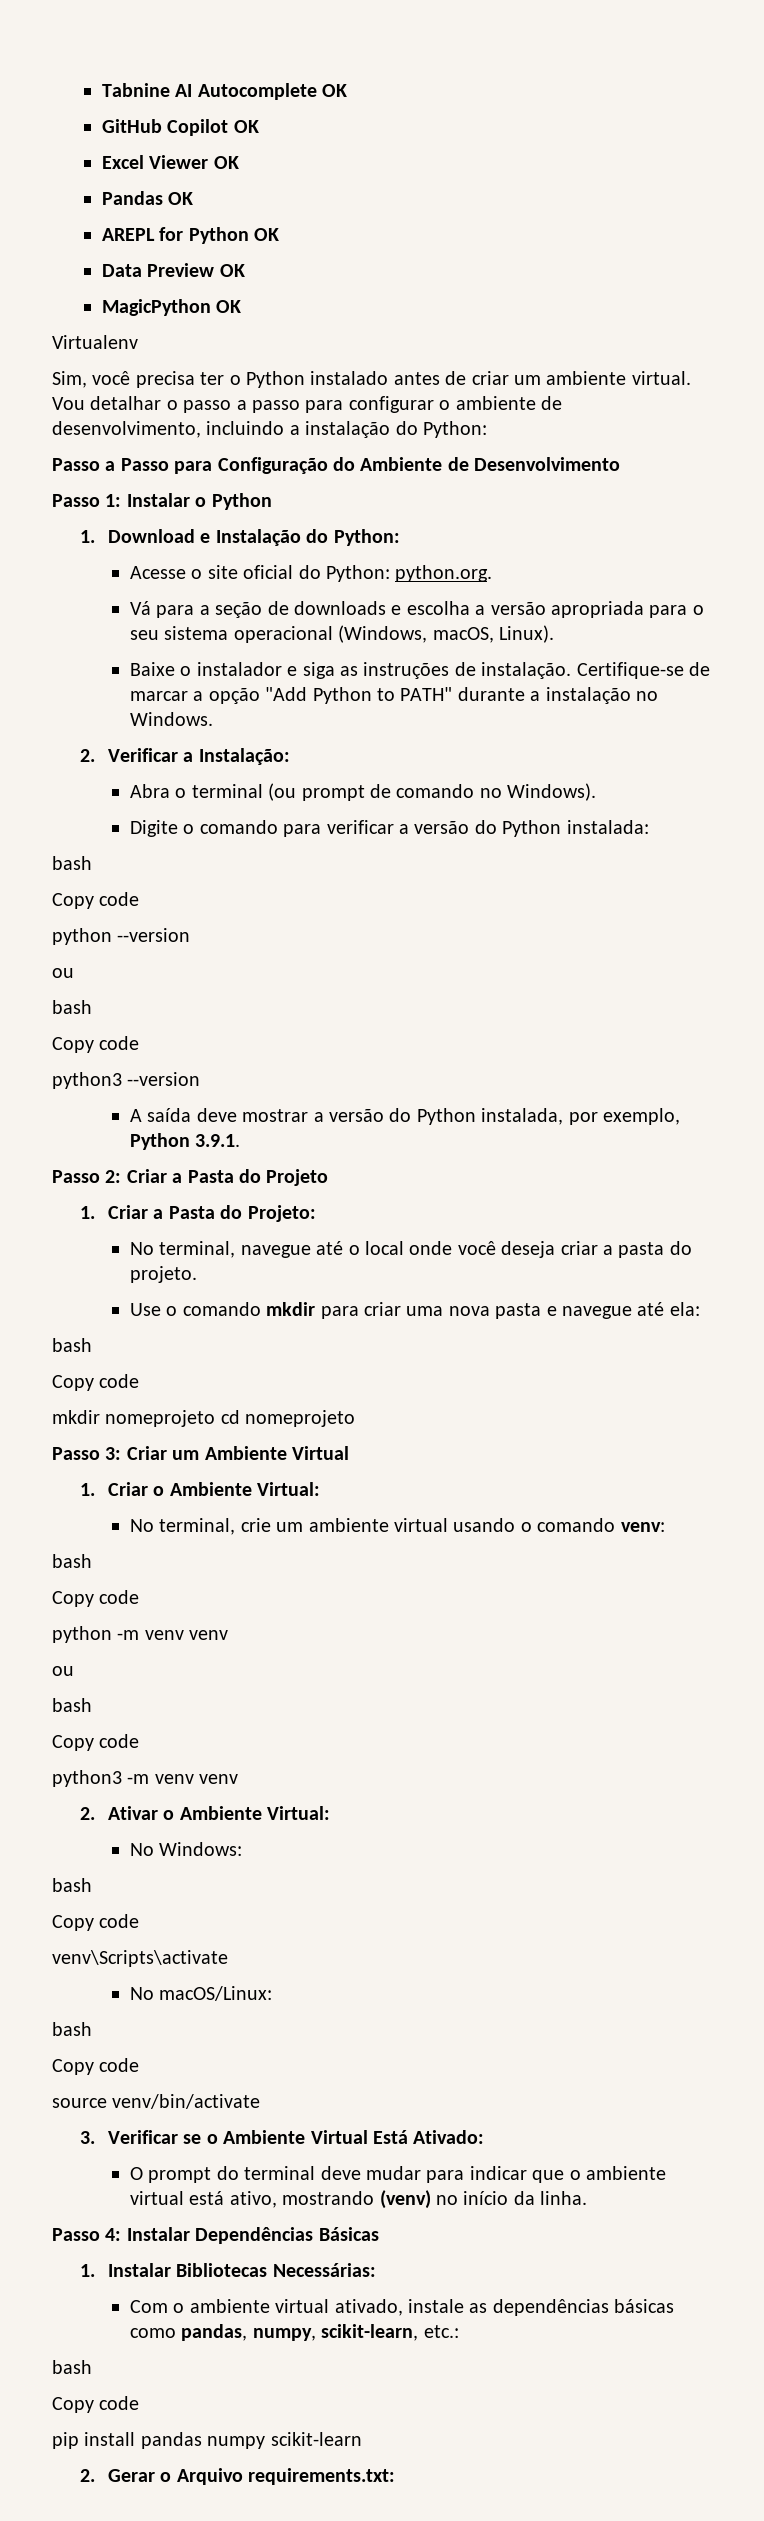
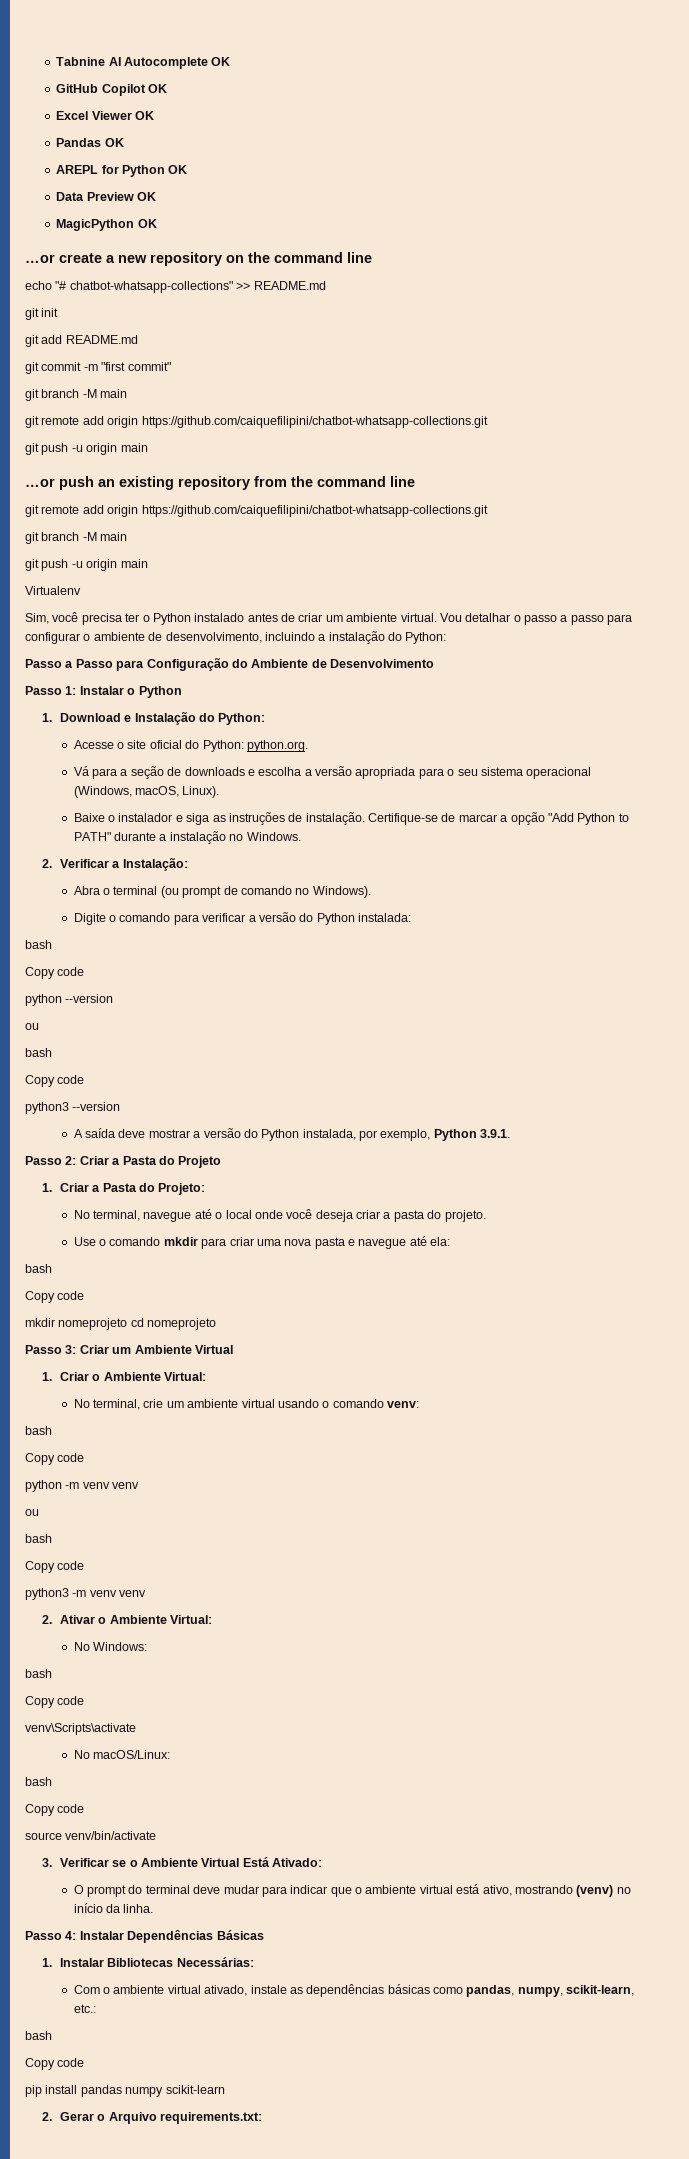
(242, 306) none -> [25,252,372,266] [25,281,326,293] [25,308,59,320] [25,335,138,347] [25,362,171,374] [25,389,128,401] [25,416,488,428] [25,443,148,455] [25,476,415,490] [25,505,488,517] [25,532,128,544] [25,559,148,571] // …or create a new repository on the command line // echo "# chatbot-whatsapp-collections" >> README.md // git init // git add README.md // git commit -m "first commit" // git branch -M main // git remote add origin https://github.com/caiquefilipini/chatbot-whatsapp-collections.git // git push -u origin main // …or push an existing repository from the command line // git remote add origin https://github.com/caiquefilipini/chatbot-whatsapp-collections.git // git branch -M main // git push -u origin main

